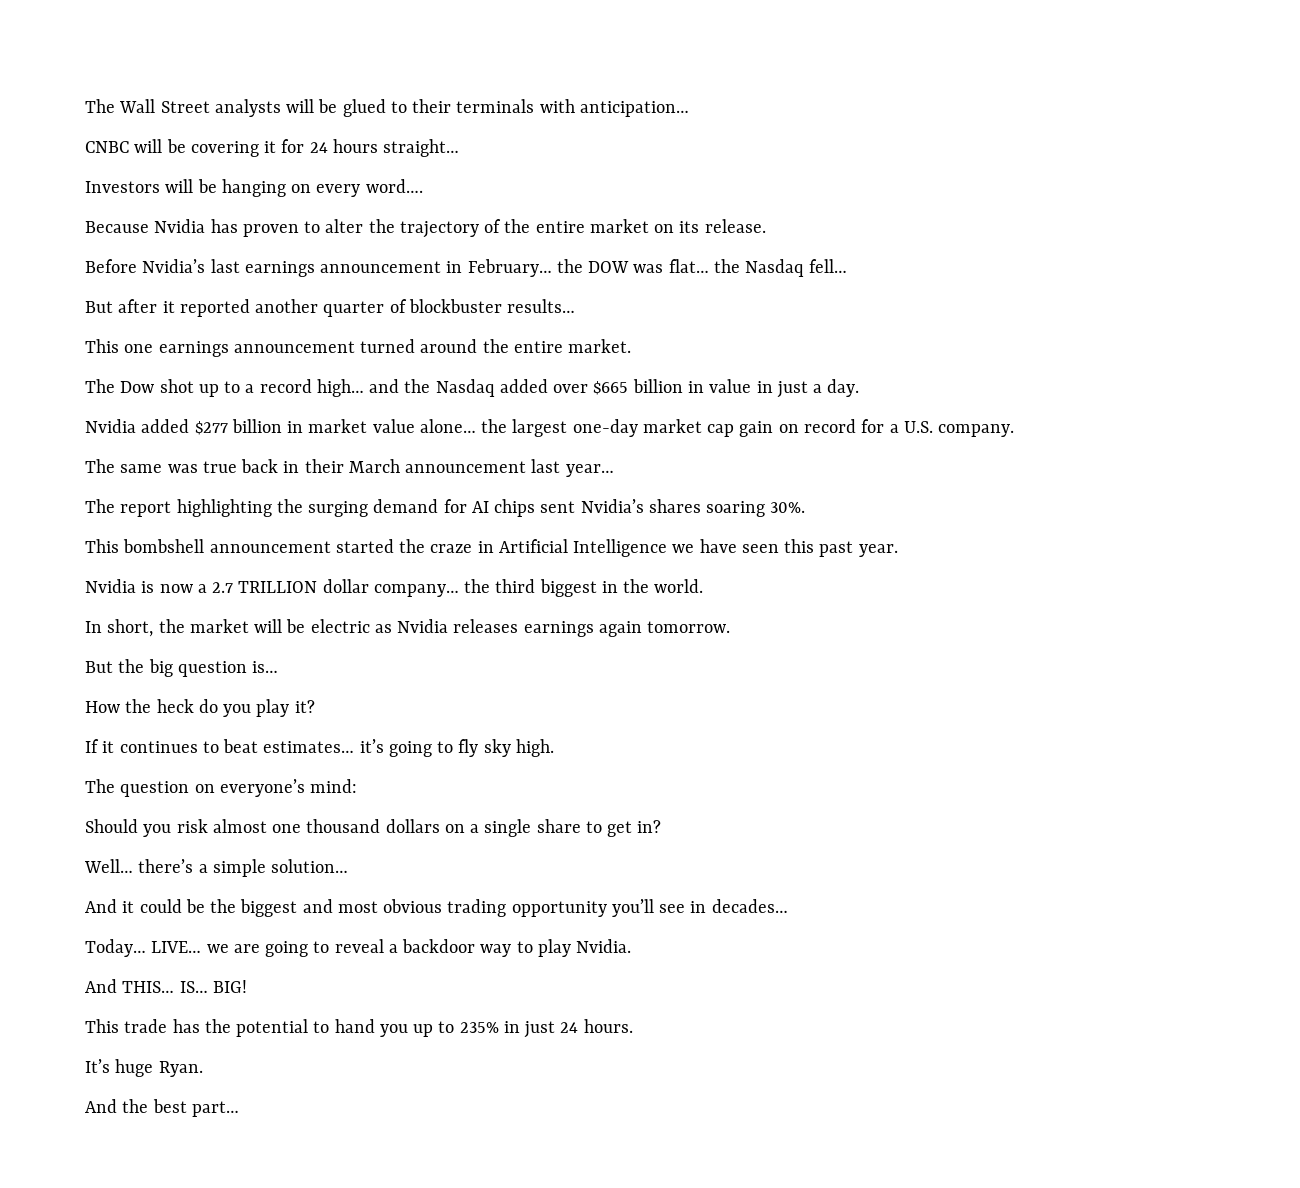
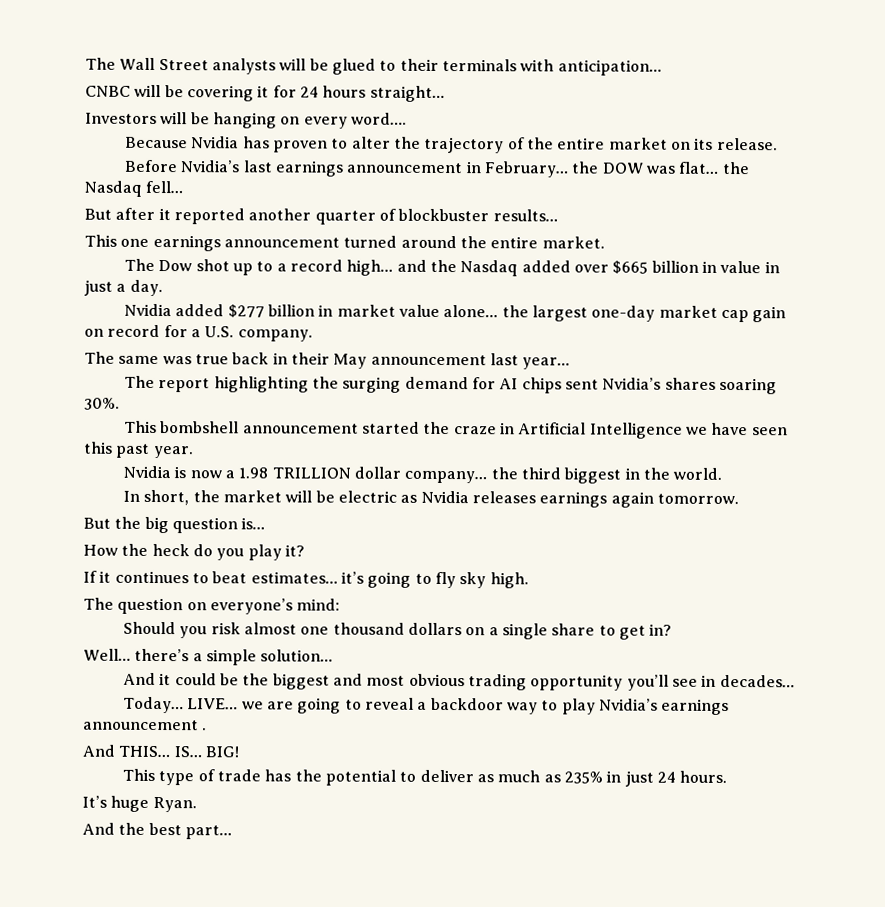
[348,459,400,473] March -> [333,353,368,369] May
[212,582,234,593] 2.7 -> [238,467,269,479] 1.98
[576,939,632,953] Nvidia. -> [598,698,730,716] [83,719,208,731] Nvidia’s earnings announcement .
(119, 1026) none -> [158,769,215,786] type of
[334,1019,455,1037] hand you up to -> [419,769,561,783] deliver as much as

